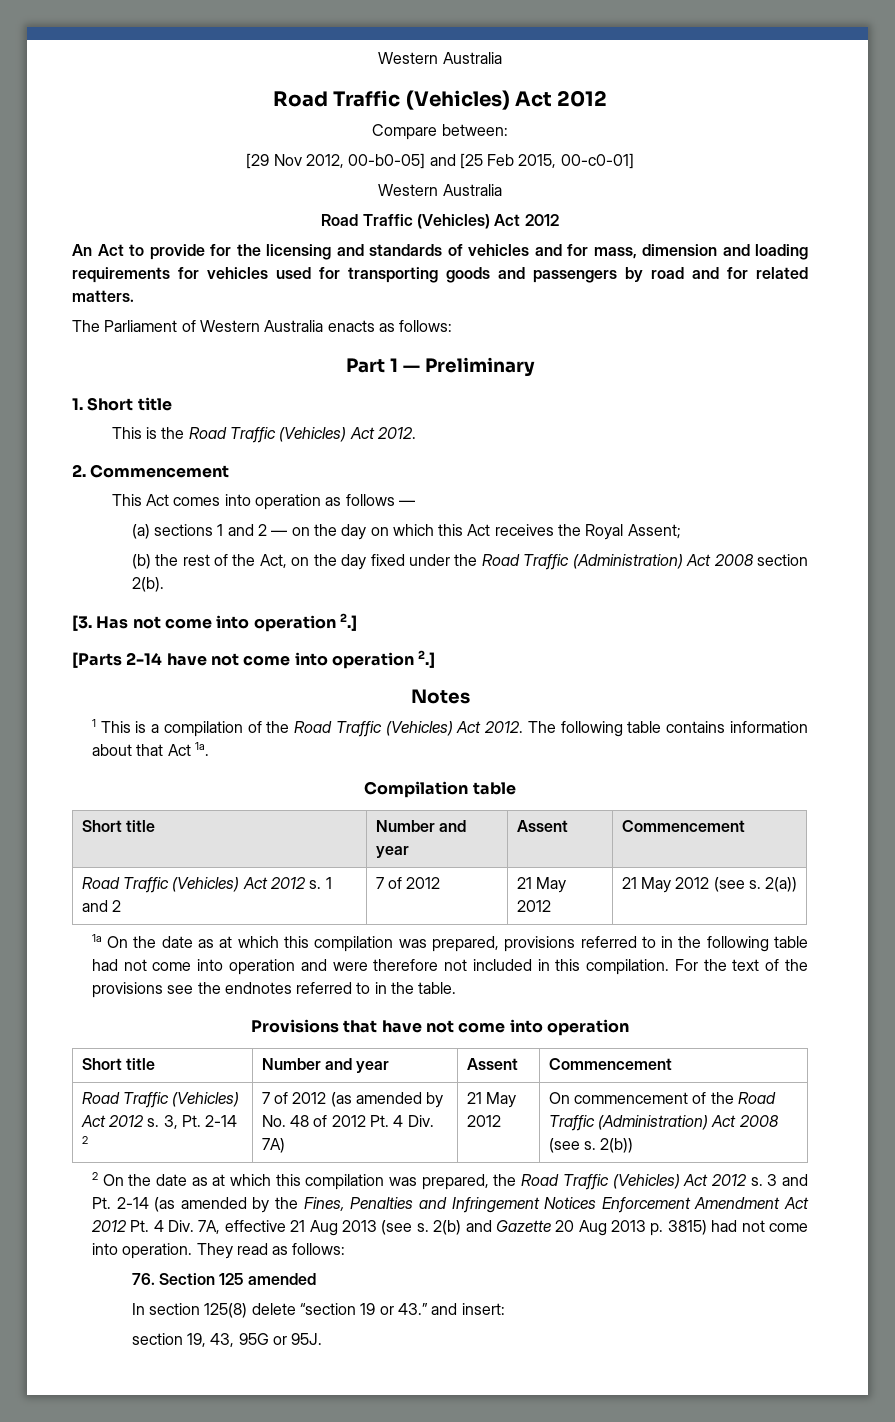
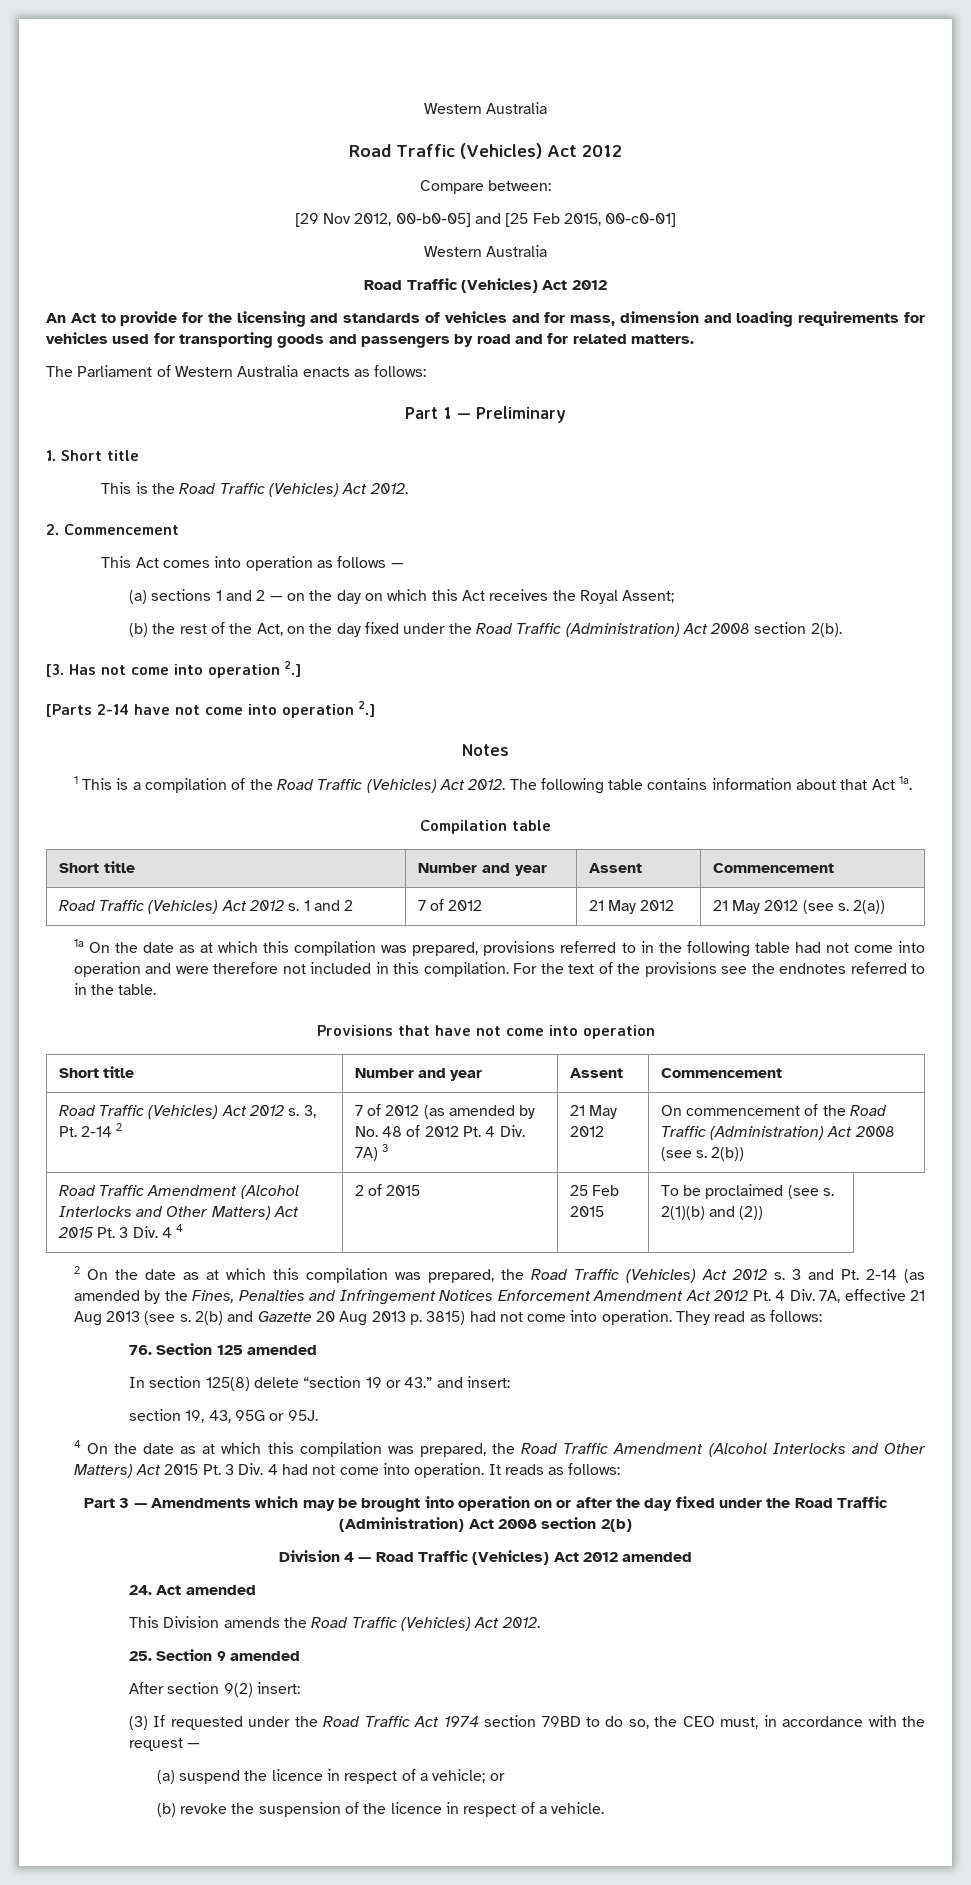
(285, 1145) none -> [382,1144,389,1152] 3
(634, 1145) none -> [58,1185,299,1199] [58,1206,299,1220] [57,1224,184,1238] [354,1184,421,1196] [569,1185,620,1196] [569,1206,604,1217] [660,1184,834,1199] [660,1206,764,1220] // Road Traffic Amendment (Alcohol Interlocks and Other Matters) Act 2015 Pt. 3 Div. 4 4 | 2 of 2015 | 25 Feb 2015 | To be proclaimed (see s. 2(1)(b) and (2))
(323, 1339) none -> [73,1440,927,1457] [73,1463,621,1478] [83,1496,889,1512] [339,1517,632,1532] [278,1550,693,1565] [129,1585,256,1595] [129,1616,540,1631] [129,1649,300,1661] [129,1682,300,1697] [129,1715,925,1730] [129,1738,201,1751] [156,1769,505,1784] [156,1802,605,1817] // 4 On the date as at which this compilation was prepared, the Road Traffic Amendment (Alcohol Interlocks and Other Matters) Act 2015 Pt. 3 Div. 4 had not come into operation. It reads as follows: // Part 3 — Amendments which may be brought into operation on or after the day fixed under the Road Traffic (Administration) Act 2008 section 2(b) // Division 4 — Road Traffic (Vehicles) Act 2012 amended // 24. Act amended // This Division amends the Road Traffic (Vehicles) Act 2012. // 25. Section 9 amended // After section 9(2) insert: // (3) If requested under the Road Traffic Act 1974 section 79BD to do so, the CEO must, in accordance with the request — // (a) suspend the licence in respect of a vehicle; or // (b) revoke the suspension of the licence in respect of a vehicle.

